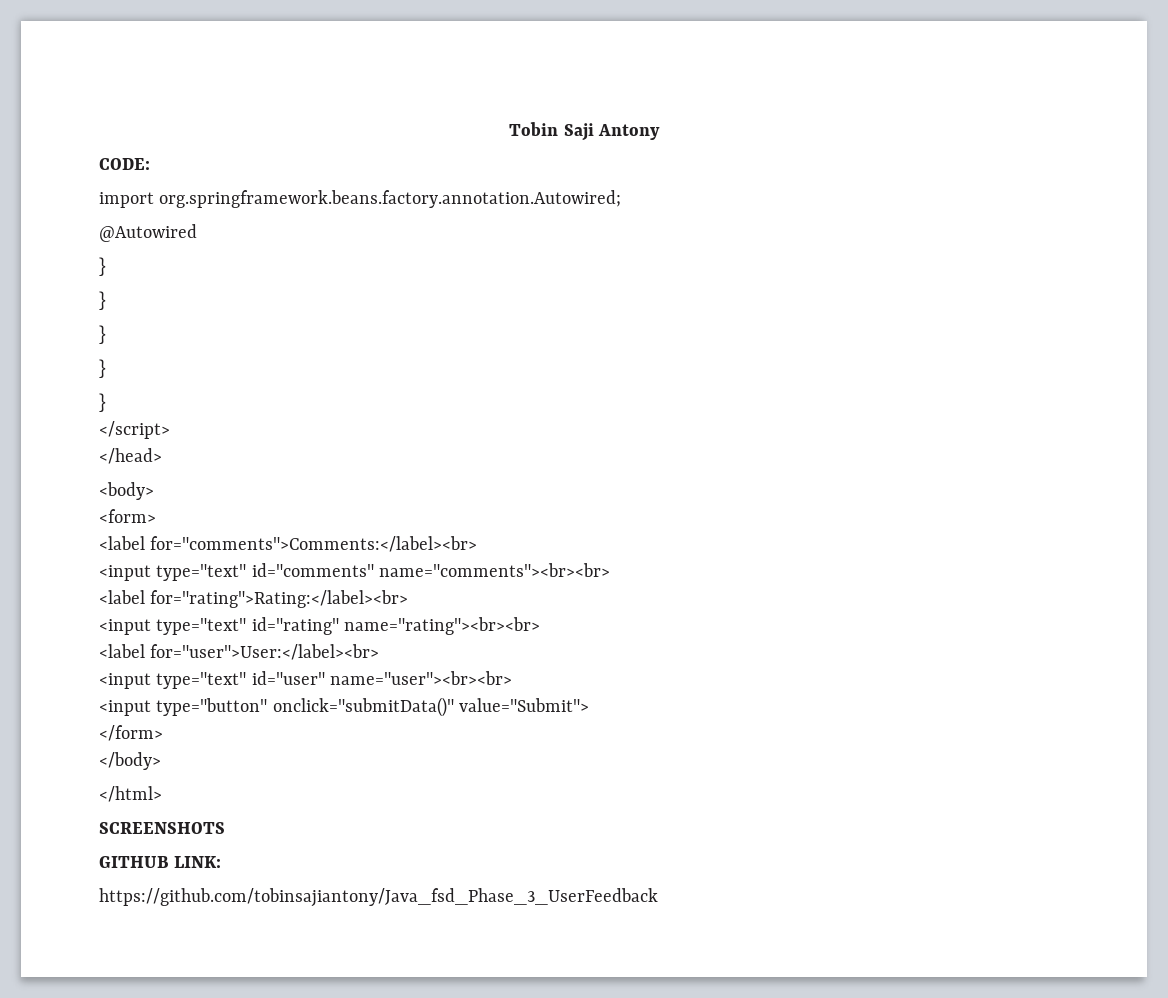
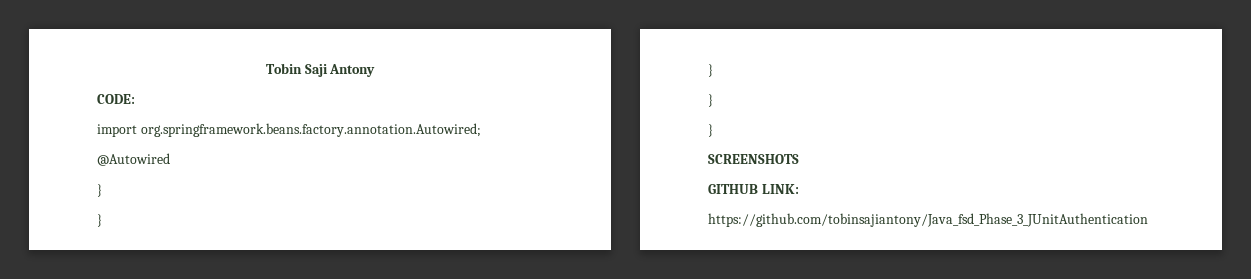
[99,421,170,439] [99,448,162,464] [99,482,154,500] [99,509,156,523] [99,536,478,552] [99,563,611,581] [99,590,409,608] [99,617,541,635] [99,644,380,660] [99,671,513,689] [99,697,590,717] [99,725,163,741] [99,752,161,770] [99,786,162,802] // </script> // </head> // <body> // <form> // <label for="comments">Comments:</label><br> // <input type="text" id="comments" name="comments"><br><br> // <label for="rating">Rating:</label><br> // <input type="text" id="rating" name="rating"><br><br> // <label for="user">User:</label><br> // <input type="text" id="user" name="user"><br><br> // <input type="button" onclick="submitData()" value="Submit"> // </form> // </body> // </html> -> (713, 130) none
[99,888,658,907] https://github.com/tobinsajiantony/Java_fsd_Phase_3_UserFeedback -> [708,213,1148,227] https://github.com/tobinsajiantony/Java_fsd_Phase_3_JUnitAuthentication

